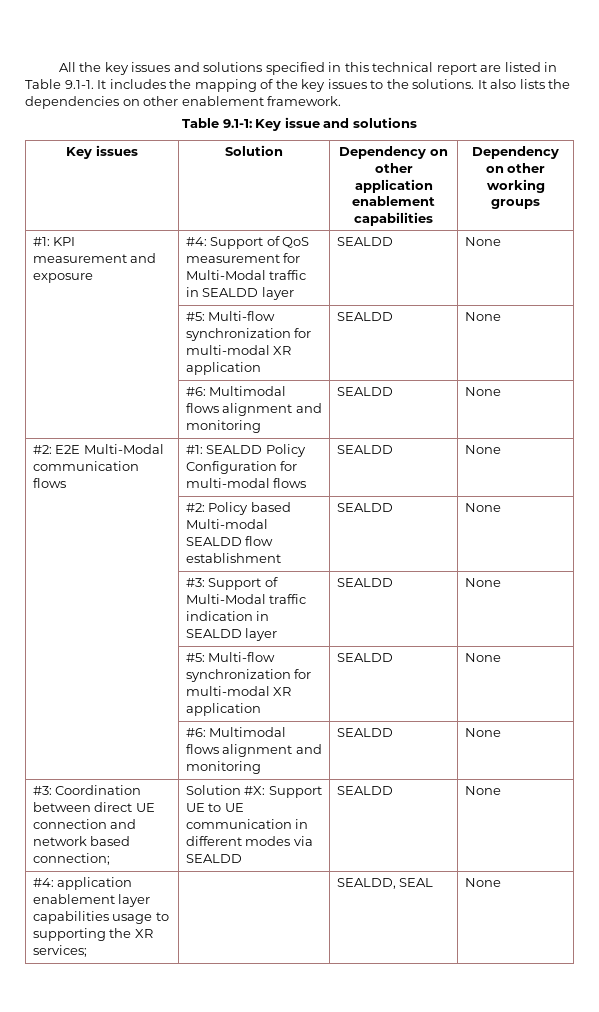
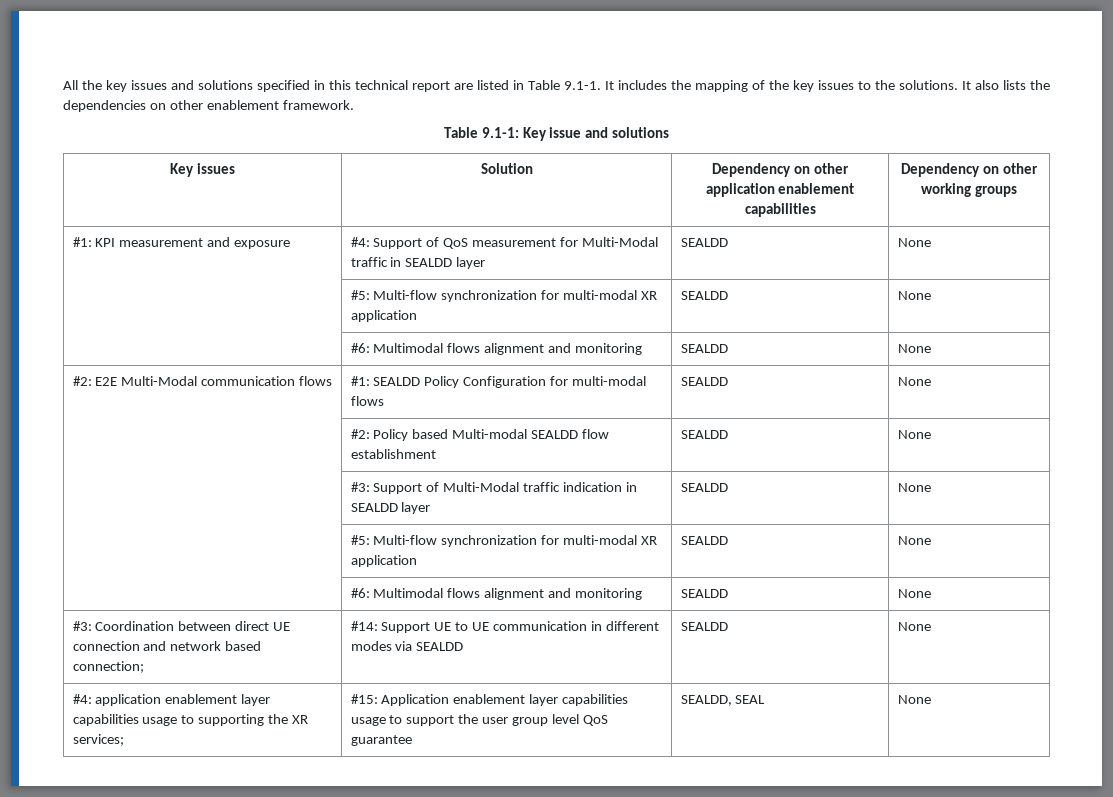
[185,785,266,795] Solution #X: -> [350,621,378,631] #14:
(87, 951) none -> [350,694,629,706] [350,714,608,726] [350,735,412,746] #15: Application enablement layer capabilities usage to support the user group level QoS guarantee

